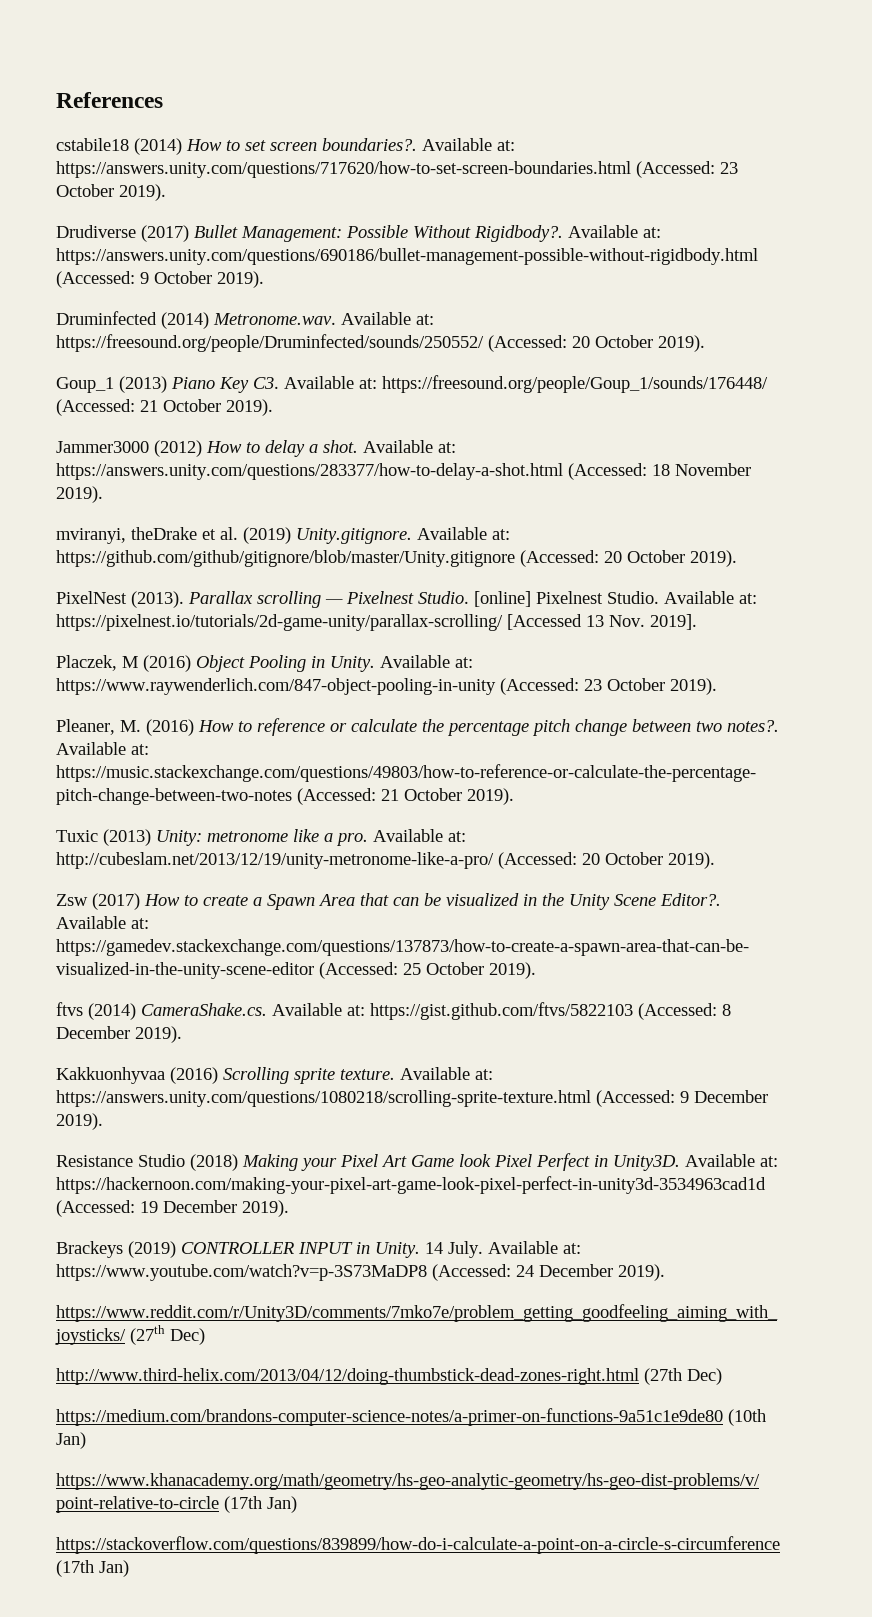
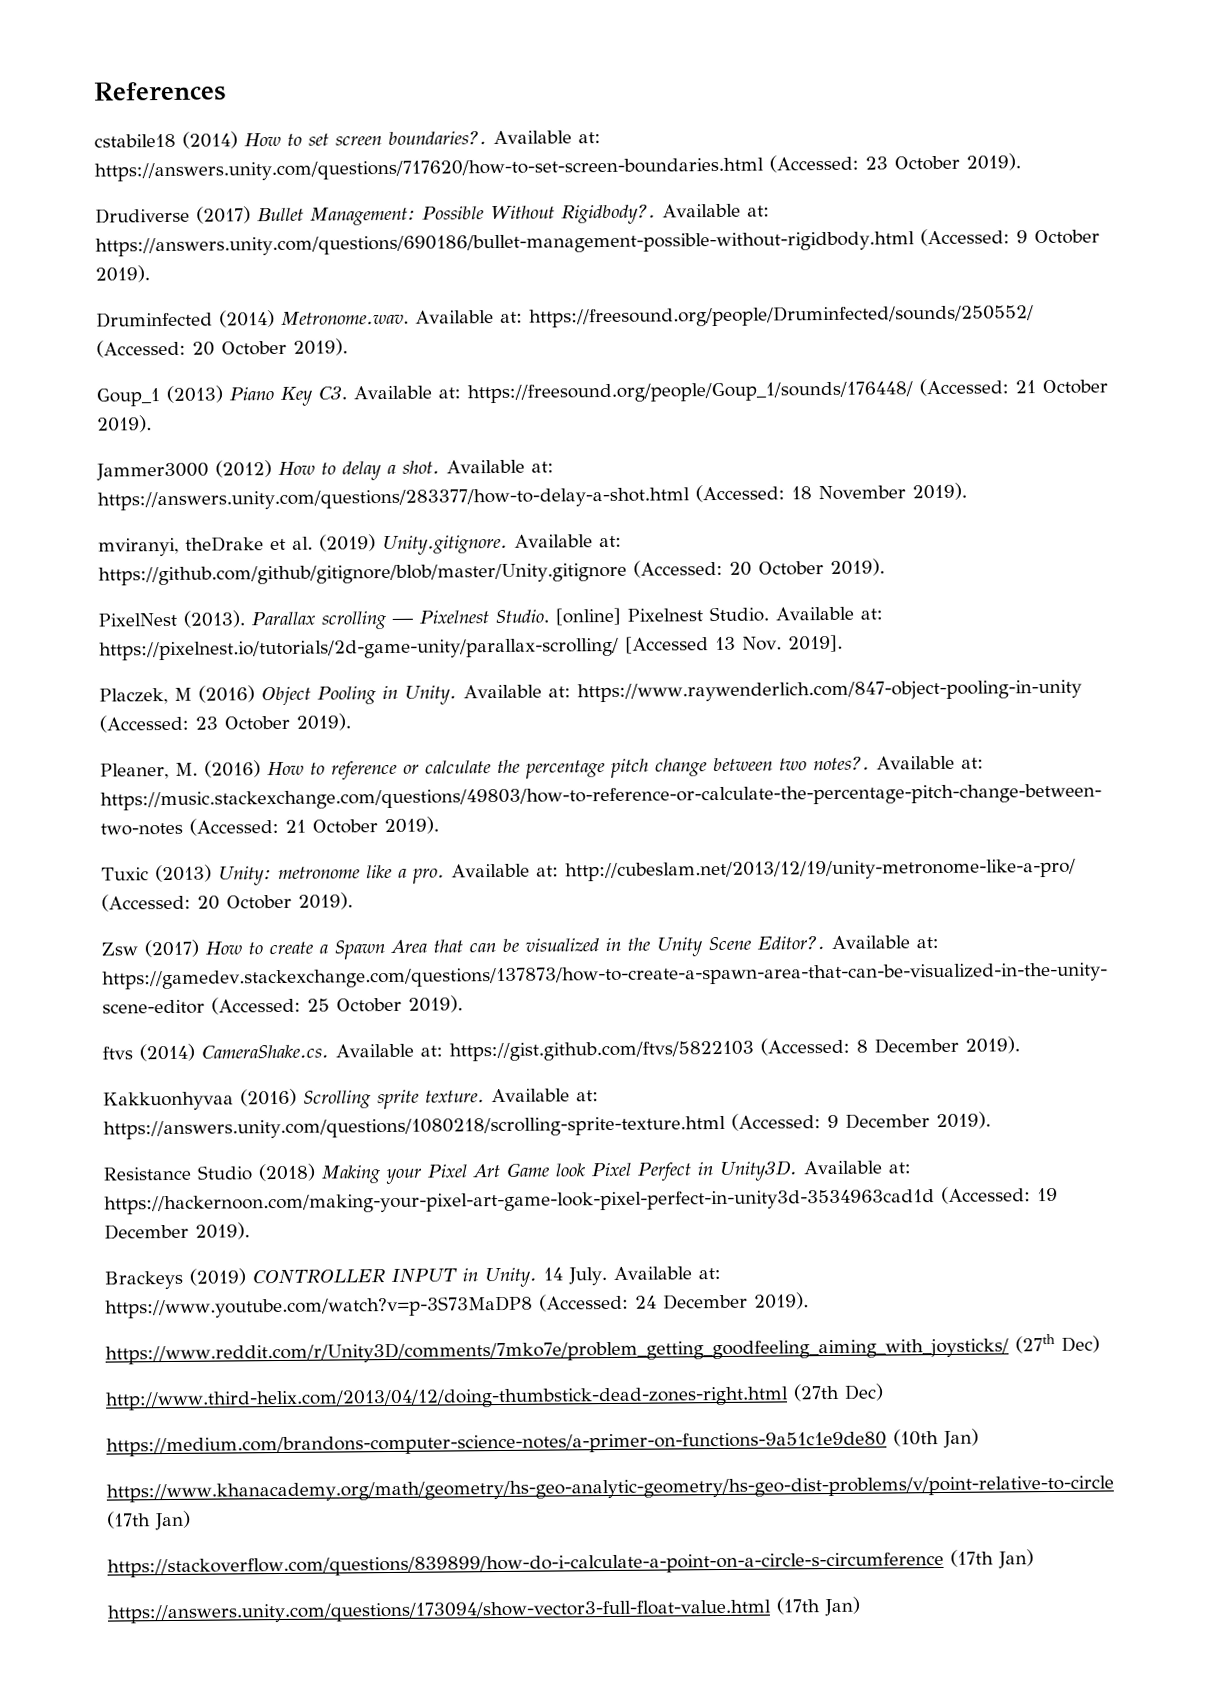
(129, 1568) none -> [107,1596,860,1624] // https://answers.unity.com/questions/173094/show-vector3-full-float-value.html (17th Jan)

